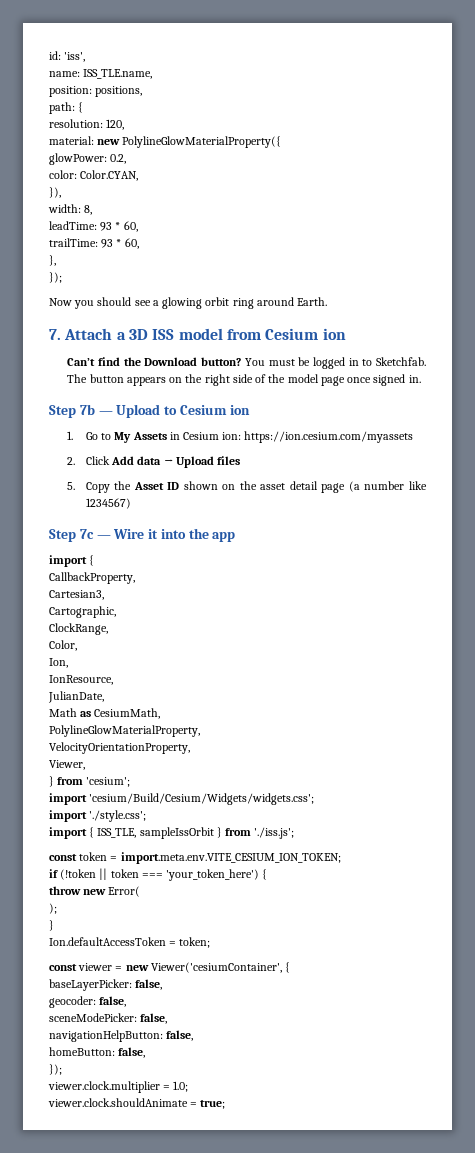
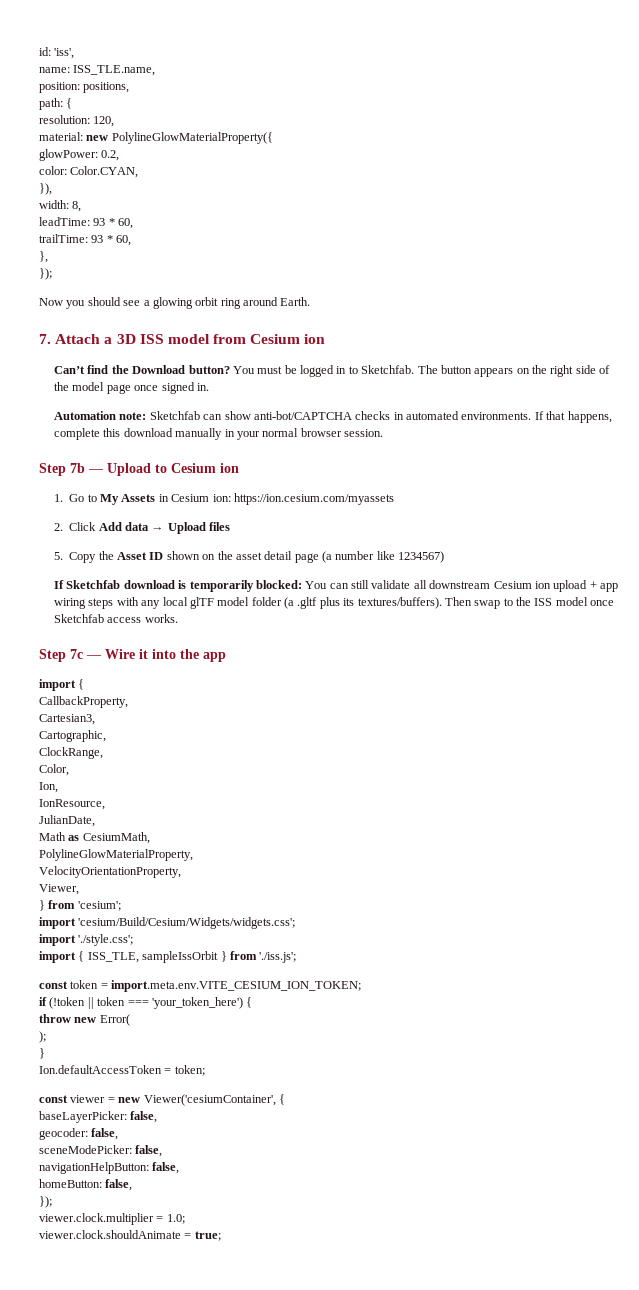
(421, 379) none -> [54,411,612,423] [54,428,384,440] // Automation note: Sketchfab can show anti-bot/CAPTCHA checks in automated environments. If that happens, complete this download manually in your normal browser session.
(131, 503) none -> [54,580,619,592] [54,597,615,609] [54,614,178,623] // If Sketchfab download is temporarily blocked: You can still validate all downstream Cesium ion upload + app wiring steps with any local glTF model folder (a .gltf plus its textures/buffers). Then swap to the ISS model once Sketchfab access works.

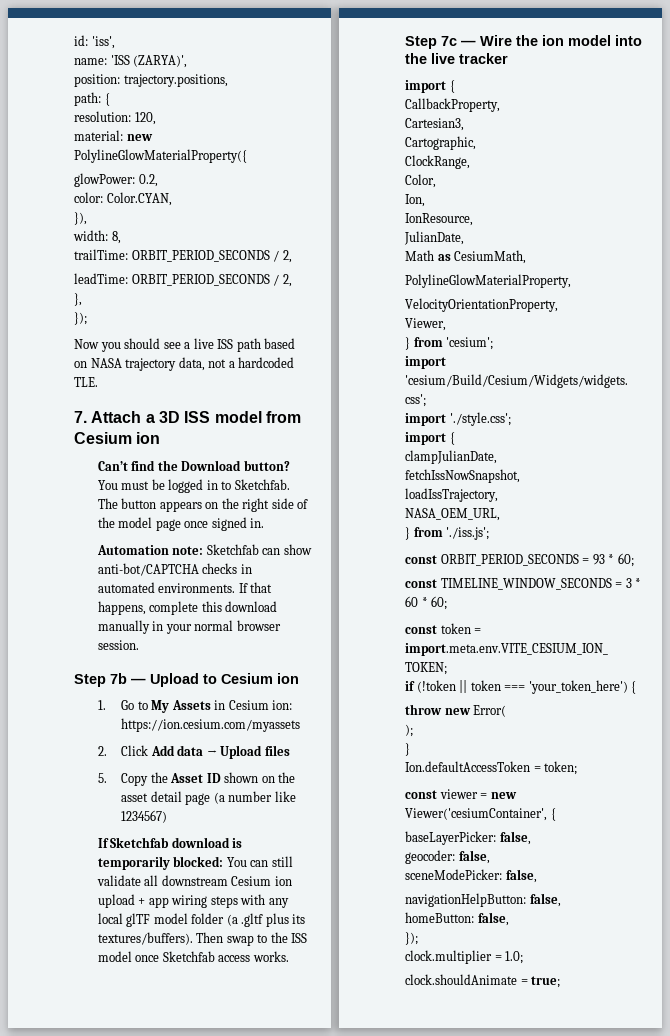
[73,65,156,76] ISS_TLE.name, -> [110,55,188,68] 'ISS (ZARYA)',
[83,82,130,93] positions, -> [123,74,228,87] trajectory.positions,
[39,217,134,229] [39,234,132,246] leadTime: 93 * 60, // trailTime: 93 * 60, -> [74,249,292,263] [74,273,292,287] trailTime: ORBIT_PERIOD_SECONDS / 2, // leadTime: ORBIT_PERIOD_SECONDS / 2,
[152,297,311,309] glowing orbit ring around Earth. -> [193,338,296,352] [74,357,295,371] [74,377,98,387] live ISS path based on NASA trajectory data, not a hardcoded TLE.
[139,649,226,662] it into the app -> [516,35,642,46] [405,53,508,64] the ion model into the live tracker
[87,951,219,963] ISS_TLE, sampleIssOrbit -> [405,450,497,464] [405,469,520,483] [405,488,498,502] [405,508,500,521] // clampJulianDate, // fetchIssNowSnapshot, // loadIssTrajectory, // NASA_OEM_URL, //
(297, 957) none -> [405,553,634,567] [405,578,642,590] [405,596,448,610] // const ORBIT_PERIOD_SECONDS = 93 * 60; // const TIMELINE_WINDOW_SECONDS = 3 * 60 * 60;
[39,1213,154,1225] viewer.clock.multiplier -> [405,950,492,964] clock.multiplier
[39,1230,181,1239] viewer.clock.shouldAnimate -> [405,974,517,985] clock.shouldAnimate

